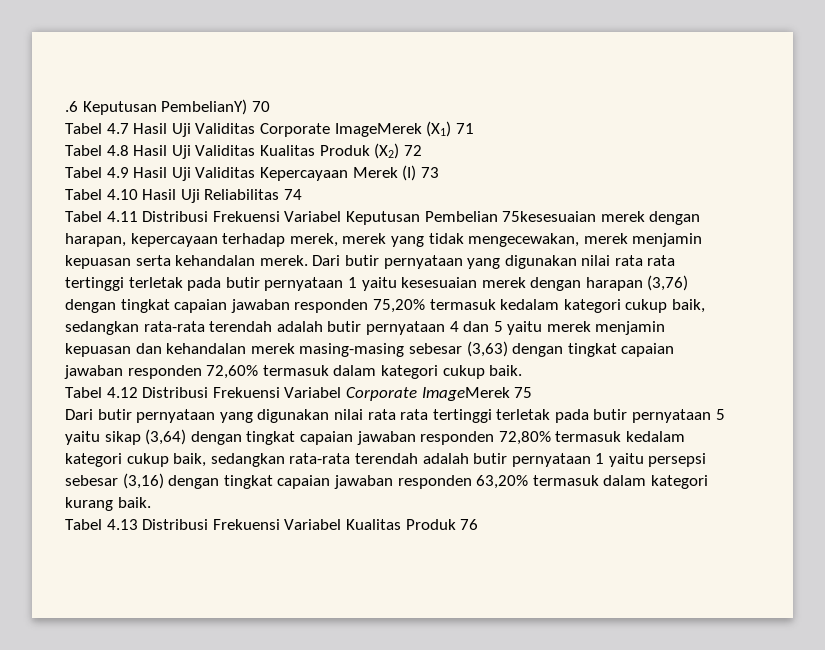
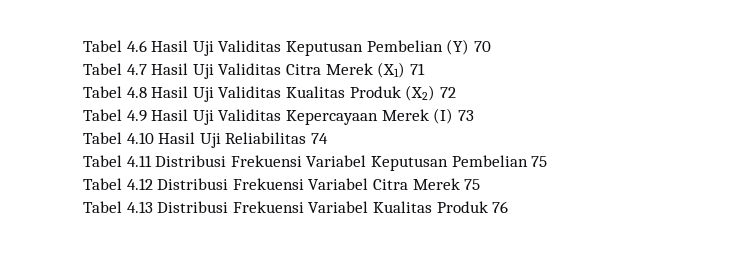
[65,99,248,115] .6 Keputusan PembelianY) -> [83,39,470,56] Tabel 4.6 Hasil Uji Validitas Keputusan Pembelian (Y)
[259,123,422,137] Corporate ImageMerek -> [285,63,373,75] Citra Merek
[502,211,701,225] [65,233,703,247] [65,255,676,269] [65,275,689,291] [65,299,705,313] [65,321,666,335] [65,341,675,357] [64,365,523,379] 75kesesuaian merek dengan harapan, kepercayaan terhadap merek, merek yang tidak mengecewakan, merek menjamin kepuasan serta kehandalan merek. Dari butir pernyataan yang digunakan nilai rata rata tertinggi terletak pada butir pernyataan 1 yaitu kesesuaian merek dengan harapan (3,76) dengan tingkat capaian jawaban responden 75,20% termasuk kedalam kategori cukup baik, sedangkan rata-rata terendah adalah butir pernyataan 4 dan 5 yaitu merek menjamin kepuasan dan kehandalan merek masing-masing sebesar (3,63) dengan tingkat capaian jawaban responden 72,60% termasuk dalam kategori cukup baik. -> [531,156,548,167] 75
[345,387,533,401] [65,409,725,423] [65,429,685,445] [65,453,707,467] [65,473,708,489] [65,497,151,511] Corporate ImageMerek 75 // Dari butir pernyataan yang digunakan nilai rata rata tertinggi terletak pada butir pernyataan 5 yaitu sikap (3,64) dengan tingkat capaian jawaban responden 72,80% termasuk kedalam kategori cukup baik, sedangkan rata-rata terendah adalah butir pernyataan 1 yaitu persepsi sebesar (3,16) dengan tingkat capaian jawaban responden 63,20% termasuk dalam kategori kurang baik. -> [372,178,481,190] Citra Merek 75

